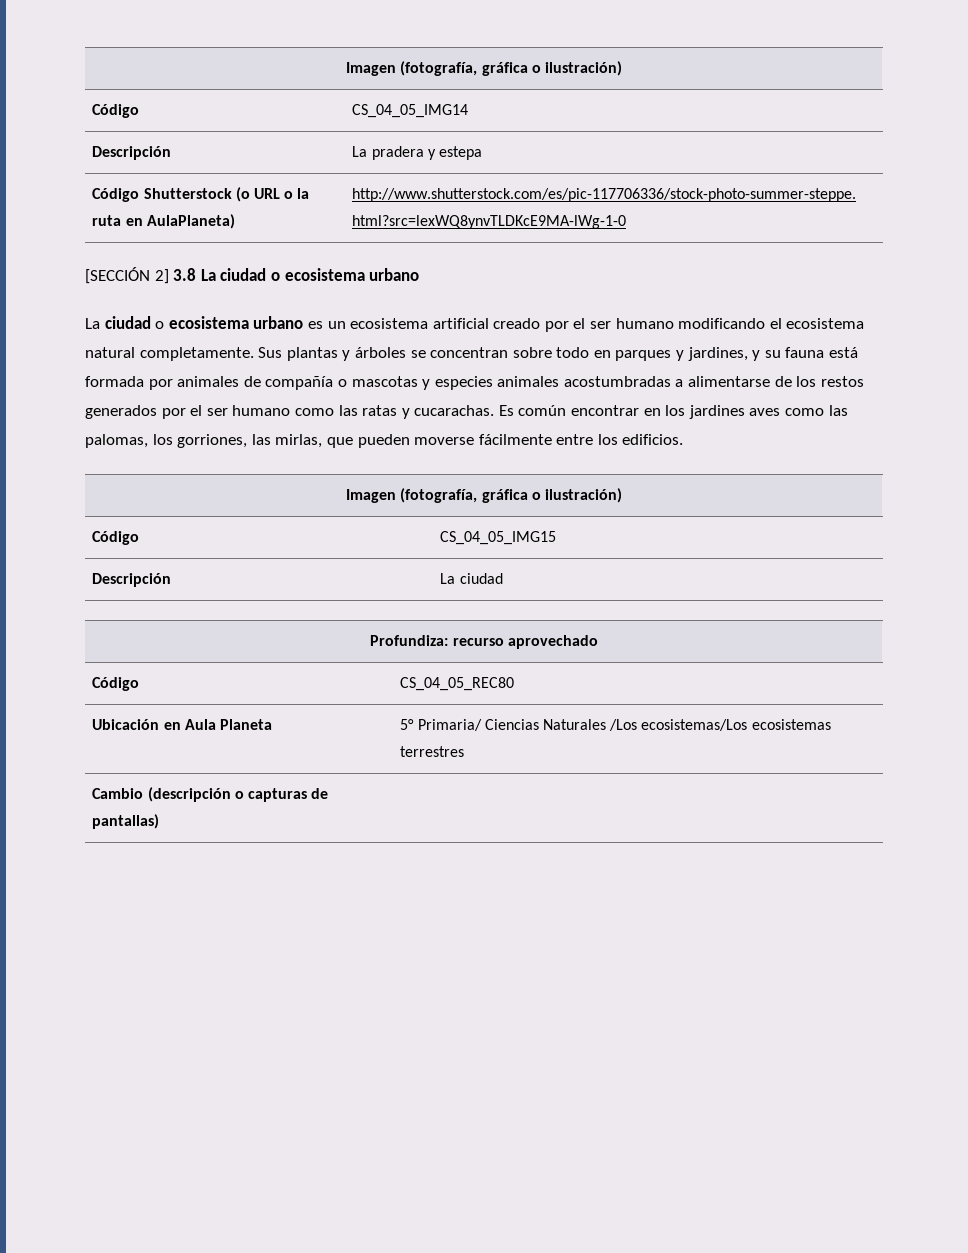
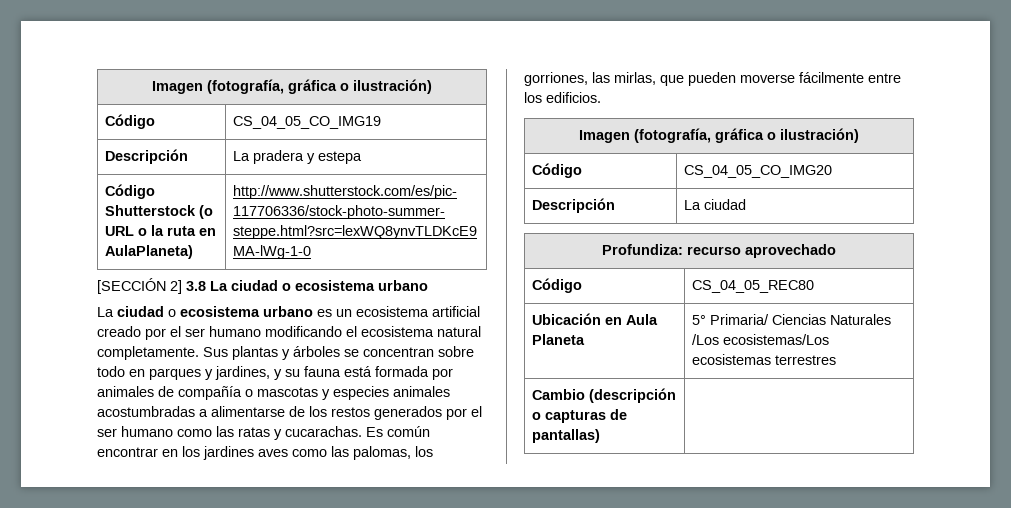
[346,61,622,76] [92,104,140,118] [352,104,469,118] Imagen (fotografía, gráfica o ilustración) // Código | CS_04_05_IMG14 -> [152,79,432,94] [105,114,156,129] [233,116,382,129] Imagen (fotografía, gráfica o ilustración) // Código | CS_04_05_CO_IMG19
[440,531,557,545] CS_04_05_IMG15 -> [684,165,833,178] CS_04_05_CO_IMG20

